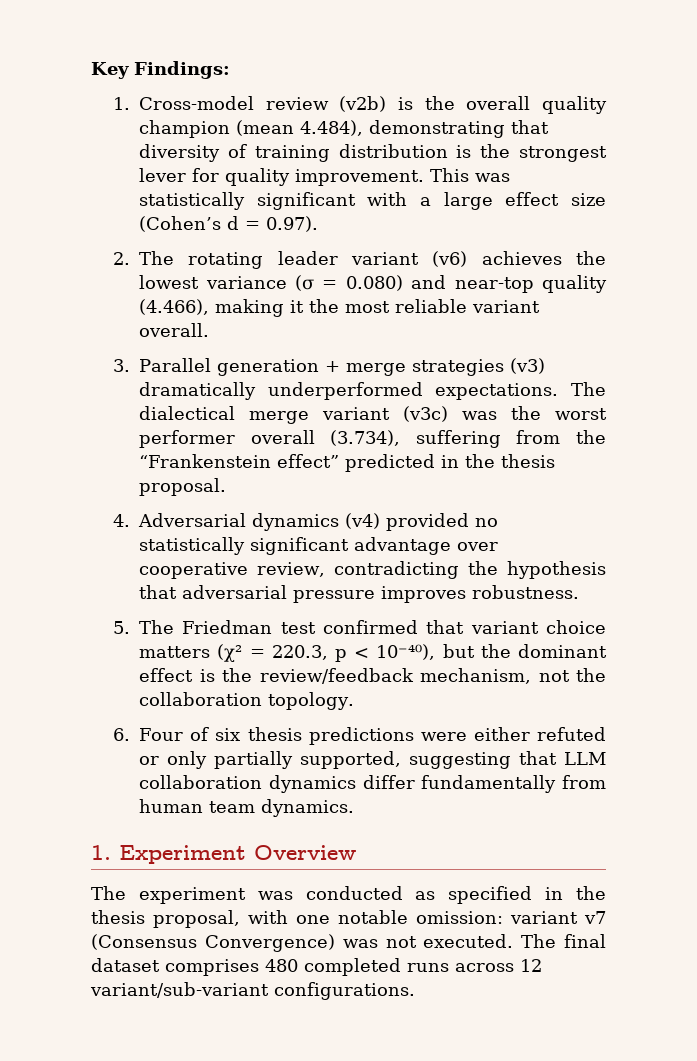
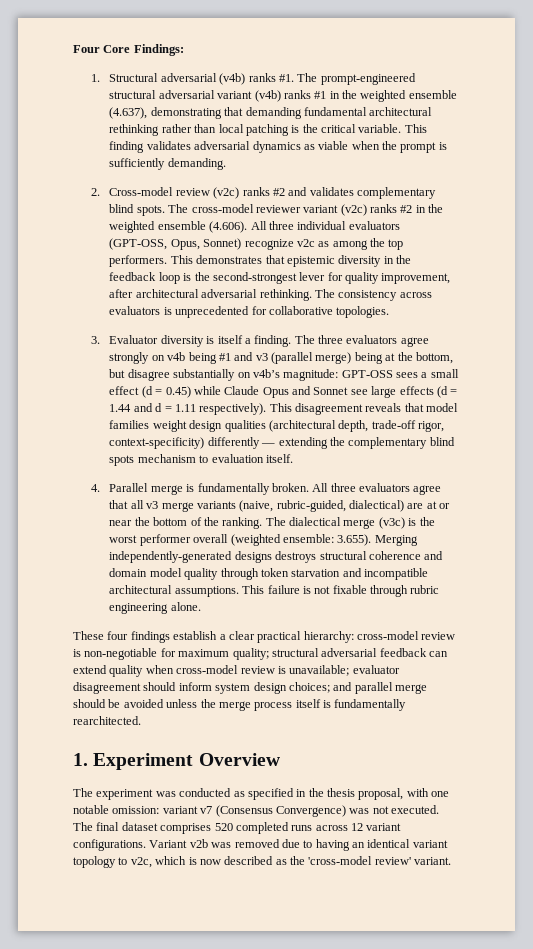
[91,62,129,79] Key -> [73,45,131,53] Four Core
[139,96,607,114] [139,120,550,138] [139,144,607,162] [139,168,511,186] [139,192,606,210] [139,216,319,232] [113,251,606,269] [139,275,607,293] [139,299,541,317] [139,323,210,337] [113,358,546,376] [139,382,606,400] [139,406,607,424] [139,430,606,448] [139,454,556,472] [139,478,227,496] [113,513,499,531] [139,537,499,555] [139,561,606,579] [139,585,580,603] [113,620,606,634] [139,644,607,662] [139,668,606,684] [139,692,355,710] [113,727,606,745] [139,751,606,769] [139,775,606,793] [139,799,355,817] Cross-model review (v2b) is the overall quality champion (mean 4.484), demonstrating that diversity of training distribution is the strongest lever for quality improvement. This was statistically significant with a large effect size (Cohen’s d = 0.97). // 2. The rotating leader variant (v6) achieves the lowest variance (σ = 0.080) and near-top quality (4.466), making it the most reliable variant overall. // 3. Parallel generation + merge strategies (v3) dramatically underperformed expectations. The dialectical merge variant (v3c) was the worst performer overall (3.734), suffering from the “Frankenstein effect” predicted in the thesis proposal. // 4. Adversarial dynamics (v4) provided no statistically significant advantage over cooperative review, contradicting the hypothesis that adversarial pressure improves robustness. // 5. The Friedman test confirmed that variant choice matters (χ² = 220.3, p < 10⁻⁴⁰), but the dominant effect is the review/feedback mechanism, not the collaboration topology. // 6. Four of six thesis predictions were either refuted or only partially supported, suggesting that LLM collaboration dynamics differ fundamentally from human team dynamics. -> [109,73,416,85] [109,90,457,102] [109,107,433,119] [109,124,427,136] [109,141,447,153] [109,158,226,170] [91,187,437,199] [109,204,444,216] [109,221,400,233] [109,238,404,250] [109,255,412,267] [109,272,451,284] [109,289,432,301] [109,306,390,318] [91,335,429,347] [109,352,453,364] [109,369,459,381] [109,386,458,398] [109,403,459,415] [109,420,445,432] [109,437,455,449] [109,454,293,466] [91,483,442,495] [109,500,451,512] [109,517,435,529] [109,534,418,546] [109,551,444,563] [109,568,429,580] [109,585,440,597] [109,602,201,614] [73,631,456,643] [73,648,448,660] [73,665,400,677] [73,682,427,694] [73,699,407,711] [73,716,141,725] Structural adversarial (v4b) ranks #1. The prompt-engineered structural adversarial variant (v4b) ranks #1 in the weighted ensemble (4.637), demonstrating that demanding fundamental architectural rethinking rather than local patching is the critical variable. This finding validates adversarial dynamics as viable when the prompt is sufficiently demanding. // 2. Cross-model review (v2c) ranks #2 and validates complementary blind spots. The cross-model reviewer variant (v2c) ranks #2 in the weighted ensemble (4.606). All three individual evaluators (GPT-OSS, Opus, Sonnet) recognize v2c as among the top performers. This demonstrates that epistemic diversity in the feedback loop is the second-strongest lever for quality improvement, after architectural adversarial rethinking. The consistency across evaluators is unprecedented for collaborative topologies. // 3. Evaluator diversity is itself a finding. The three evaluators agree strongly on v4b being #1 and v3 (parallel merge) being at the bottom, but disagree substantially on v4b’s magnitude: GPT-OSS sees a small effect (d = 0.45) while Claude Opus and Sonnet see large effects (d = 1.44 and d = 1.11 respectively). This disagreement reveals that model families weight design qualities (architectural depth, trade-off rigor, context-specificity) differently — extending the complementary blind spots mechanism to evaluation itself. // 4. Parallel merge is fundamentally broken. All three evaluators agree that all v3 merge variants (naive, rubric-guided, dialectical) are at or near the bottom of the ranking. The dialectical merge (v3c) is the worst performer overall (weighted ensemble: 3.655). Merging independently-generated designs destroys structural coherence and domain model quality through token starvation and incompatible architectural assumptions. This failure is not fixable through rubric engineering alone. // These four findings establish a clear practical hierarchy: cross-model review is non-negotiable for maximum quality; structural adversarial feedback can extend quality when cross-model review is unavailable; evaluator disagreement should inform system design choices; and parallel merge should be avoided unless the merge process itself is fundamentally rearchitected.
[265,959,298,972] 480 -> [214,823,233,831] 520
[90,982,415,1000] variant/sub-variant configurations. -> [366,823,402,831] [73,839,448,851] [73,856,452,868] variant configurations. Variant v2b was removed due to having an identical variant topology to v2c, which is now described as the 'cross-model review' variant.

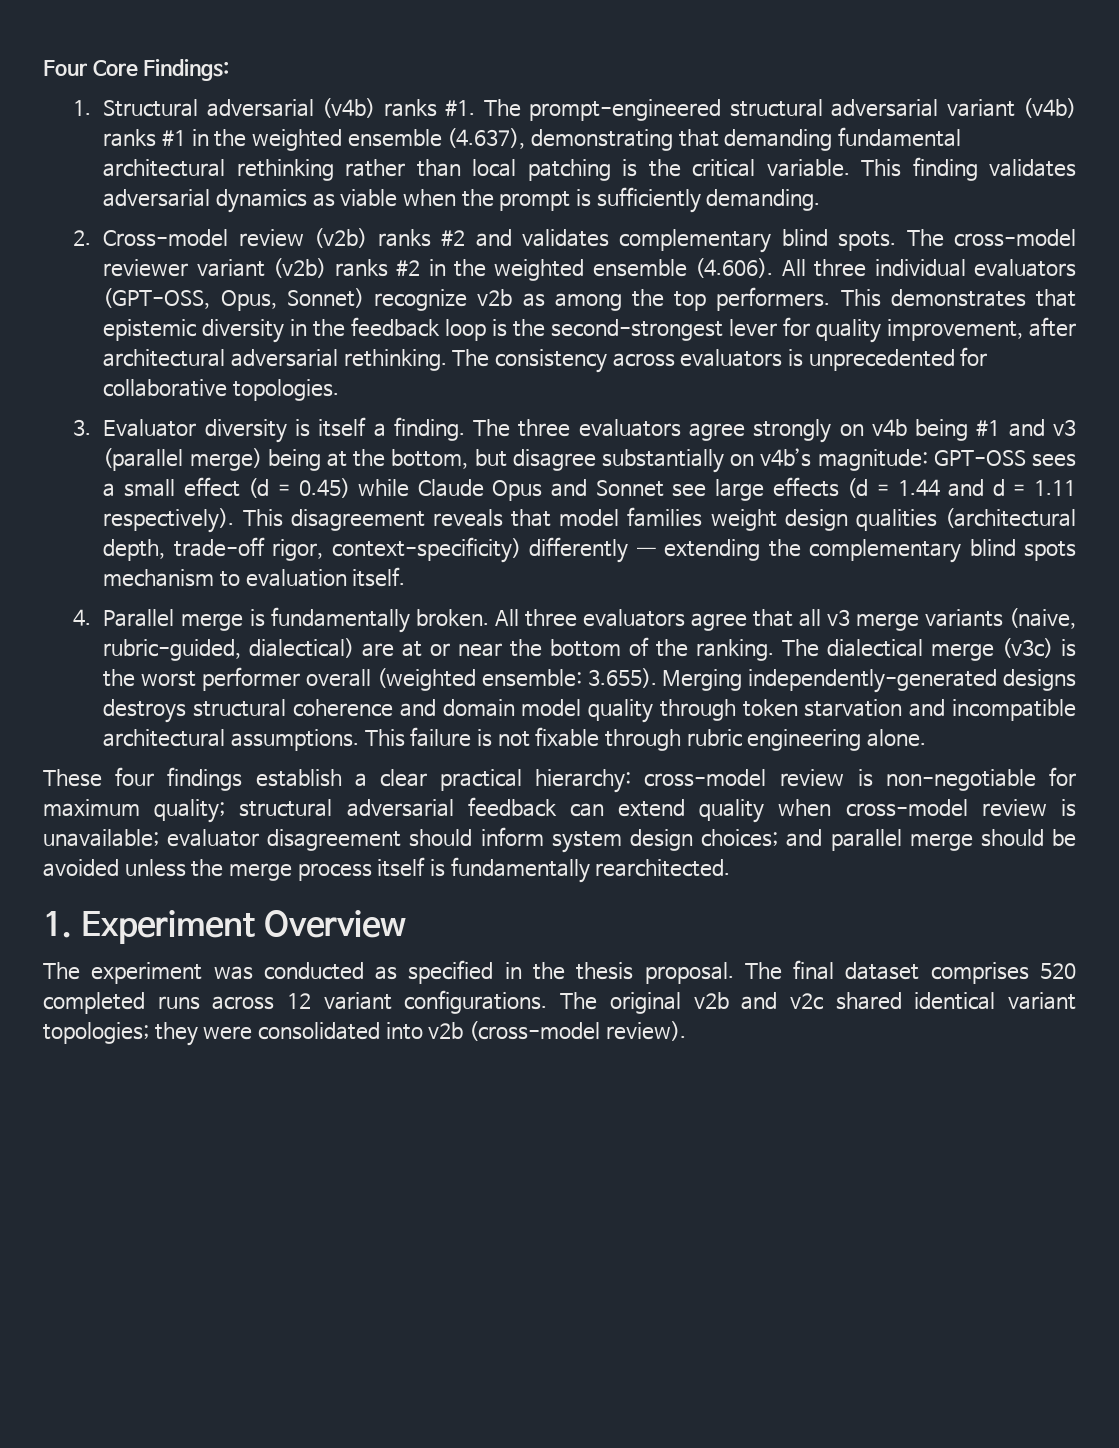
[213,187,240,199] (v2c) -> [314,228,368,248] (v2b)
[340,204,367,216] (v2c) -> [273,258,327,278] (v2b)
[296,239,315,247] v2c -> [477,289,513,306] v2b
[358,788,450,800] [73,805,439,817] proposal, with one notable omission: variant v7 (Consensus Convergence) was not executed. -> [644,962,734,984] proposal.
[149,839,448,851] [73,856,452,868] Variant v2b was removed due to having an identical variant topology to v2c, which is now described as the 'cross-model review' variant. -> [560,992,1077,1014] [43,1021,686,1046] The original v2b and v2c shared identical variant topologies; they were consolidated into v2b (cross-model review).

